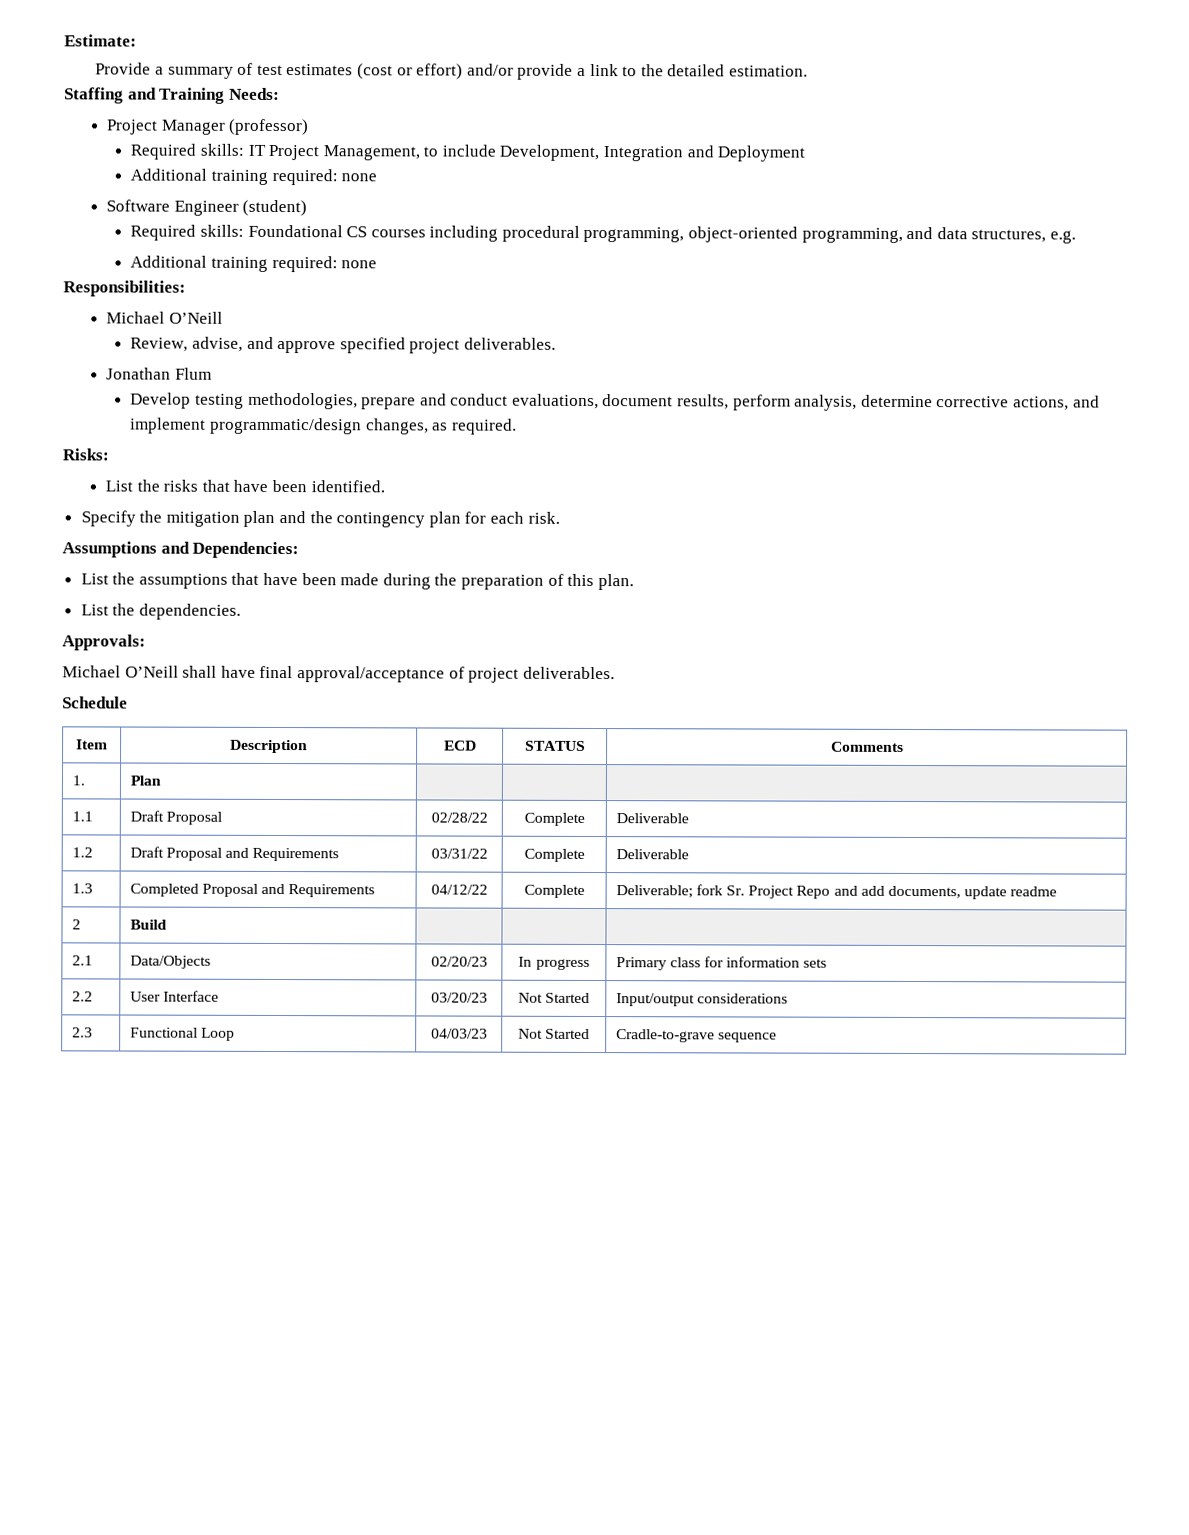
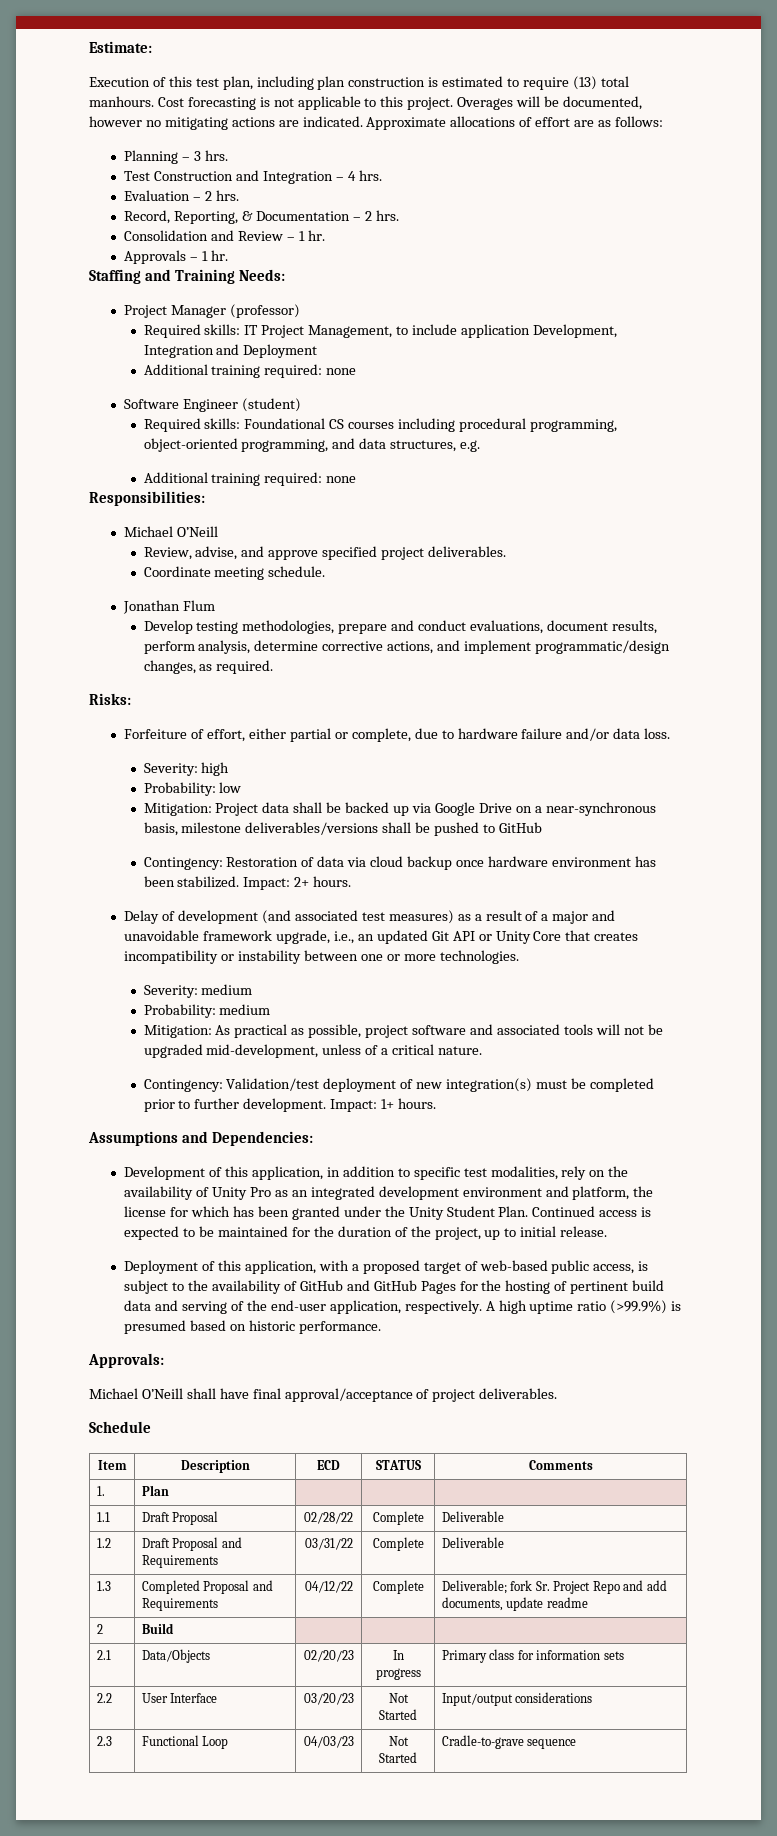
[95,62,808,80] Provide a summary of test estimates (cost or effort) and/or provide a link to the detailed estimation. -> [89,76,629,90] [89,96,642,110] [89,116,663,130] [124,150,229,164] [124,170,382,184] [124,190,240,201] [124,210,399,224] [124,230,325,241] [124,250,229,264] Execution of this test plan, including plan construction is estimated to require (13) total manhours. Cost forecasting is not applicable to this project. Overages will be documented, however no mitigating actions are indicated. Approximate allocations of effort are as follows: // Planning – 3 hrs. // Test Construction and Integration – 4 hrs. // Evaluation – 2 hrs. // Record, Reporting, & Documentation – 2 hrs. // Consolidation and Review – 1 hr. // Approvals – 1 hr.
(496, 150) none -> [460,324,530,338] application
(556, 343) none -> [143,566,326,580] // Coordinate meeting schedule.
[105,479,385,493] [80,510,560,528] [62,541,300,559] [80,572,634,591] [80,603,241,620] List the risks that have been identified. // Specify the mitigation plan and the contingency plan for each risk. // Assumptions and Dependencies: // List the assumptions that have been made during the preparation of this plan. // List the dependencies. -> [124,728,671,742] [143,762,230,776] [143,782,242,796] [143,802,656,816] [143,822,542,836] [143,856,656,870] [143,876,352,890] [124,910,616,924] [124,930,639,944] [124,950,519,964] [143,984,253,998] [143,1004,271,1018] [143,1024,663,1038] [143,1044,483,1058] [143,1078,654,1092] [143,1098,437,1112] [88,1131,313,1146] [124,1166,629,1180] [124,1186,654,1200] [124,1206,652,1220] [124,1226,608,1240] [124,1260,649,1274] [124,1280,665,1294] [124,1300,682,1314] [124,1320,381,1334] Forfeiture of effort, either partial or complete, due to hardware failure and/or data loss. // Severity: high // Probability: low // Mitigation: Project data shall be backed up via Google Drive on a near-synchronous basis, milestone deliverables/versions shall be pushed to GitHub // Contingency: Restoration of data via cloud backup once hardware environment has been stabilized. Impact: 2+ hours. // Delay of development (and associated test measures) as a result of a major and unavoidable framework upgrade, i.e., an updated Git API or Unity Core that creates incompatibility or instability between one or more technologies. // Severity: medium // Probability: medium // Mitigation: As practical as possible, project software and associated tools will not be upgraded mid-development, unless of a critical nature. // Contingency: Validation/test deployment of new integration(s) must be completed prior to further development. Impact: 1+ hours. // Assumptions and Dependencies: // Development of this application, in addition to specific test modalities, rely on the availability of Unity Pro as an integrated development environment and platform, the license for which has been granted under the Unity Student Plan. Continued access is expected to be maintained for the duration of the project, up to initial release. // Deployment of this application, with a proposed target of web-based public access, is subject to the availability of GitHub and GitHub Pages for the hosting of pertinent build data and serving of the end-user application, respectively. A high uptime ratio (>99.9%) is presumed based on historic performance.

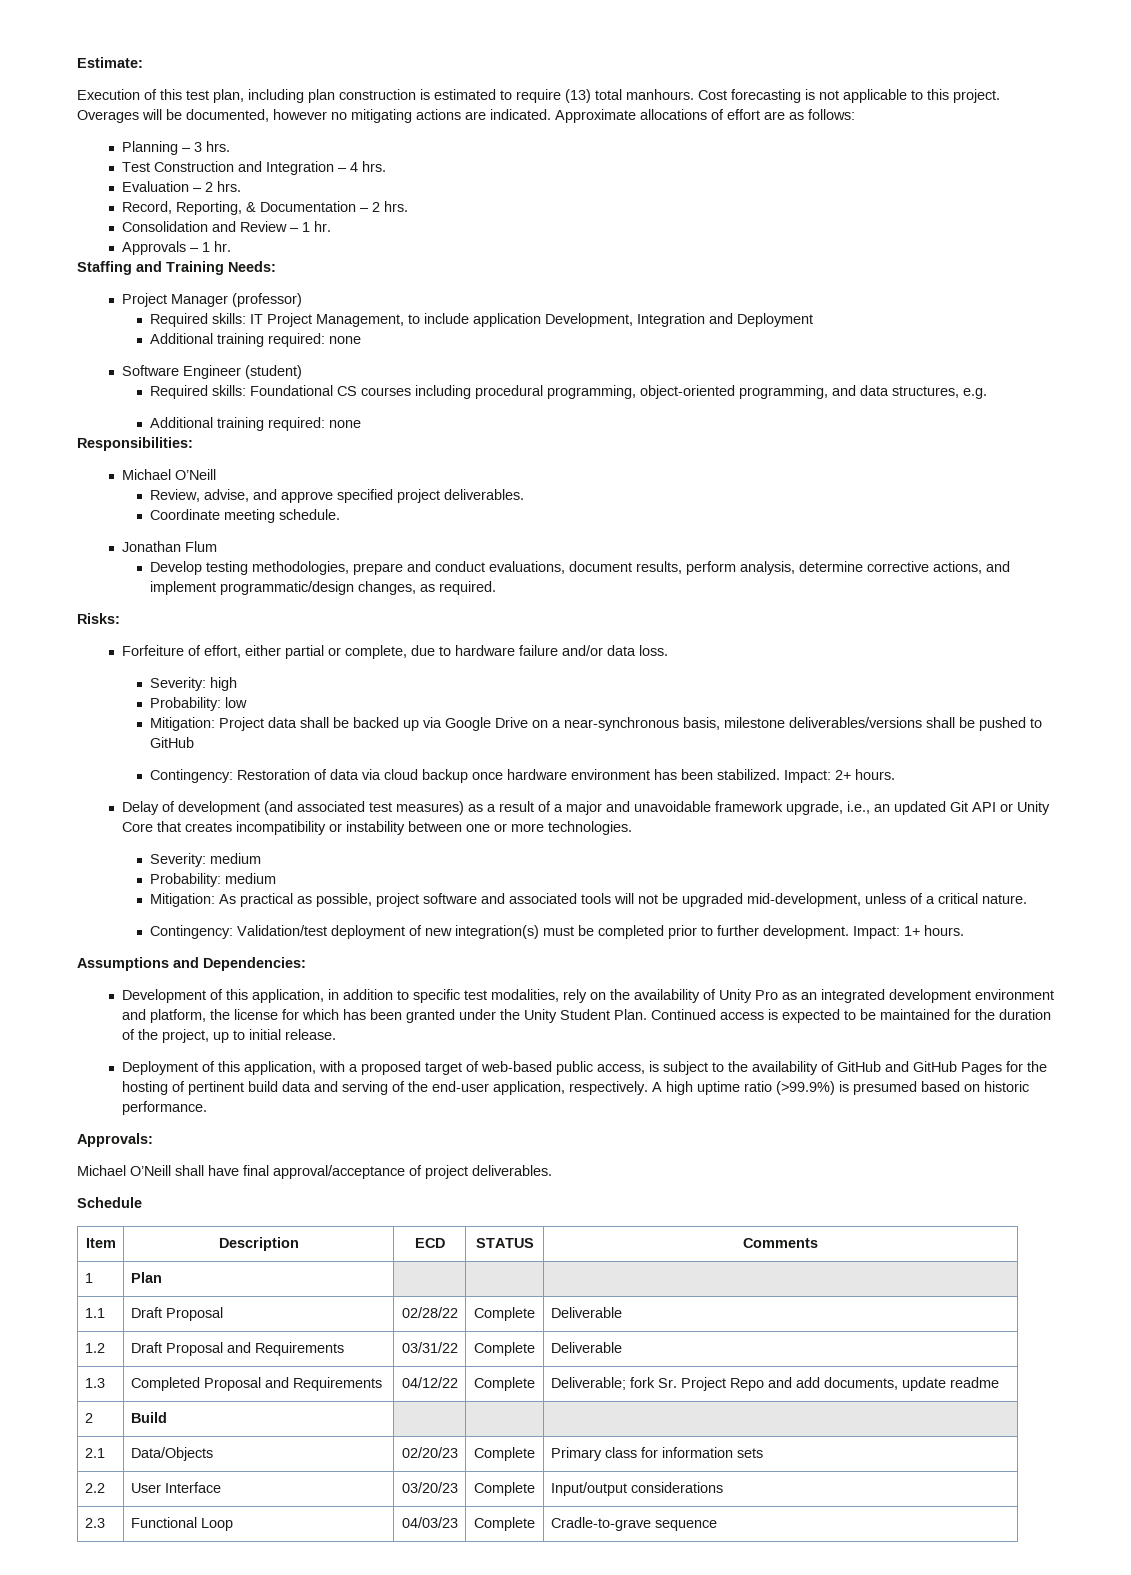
[96,1486,105,1496] 1. -> [84,1273,93,1283] 1
[392,1650,404,1660] [375,1668,421,1680] In progress -> [474,1447,535,1461] Complete
[388,1693,409,1703] [379,1709,417,1720] Not Started -> [474,1482,535,1496] Complete
[388,1736,409,1746] [379,1752,417,1763] Not Started -> [474,1517,535,1531] Complete

